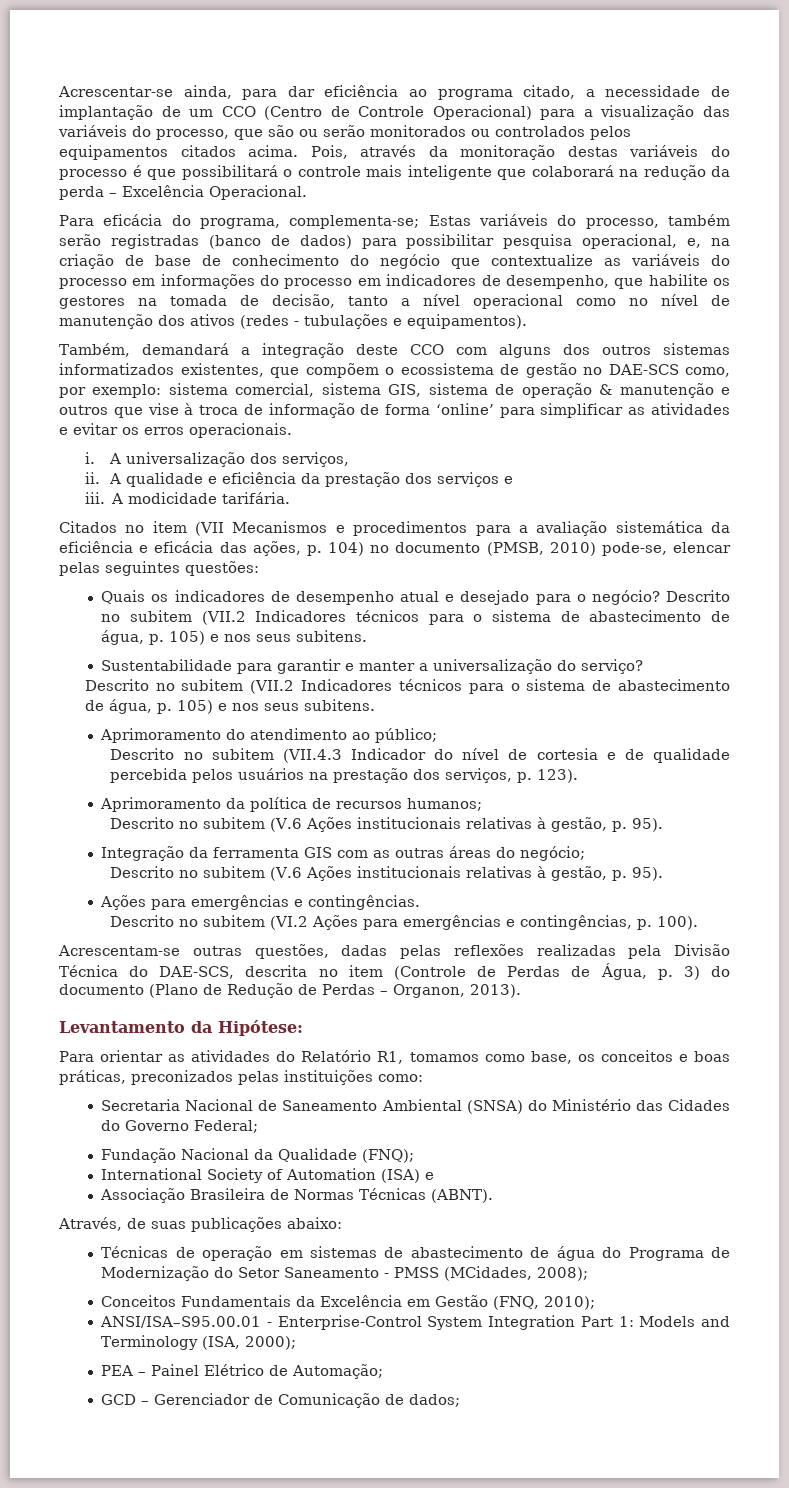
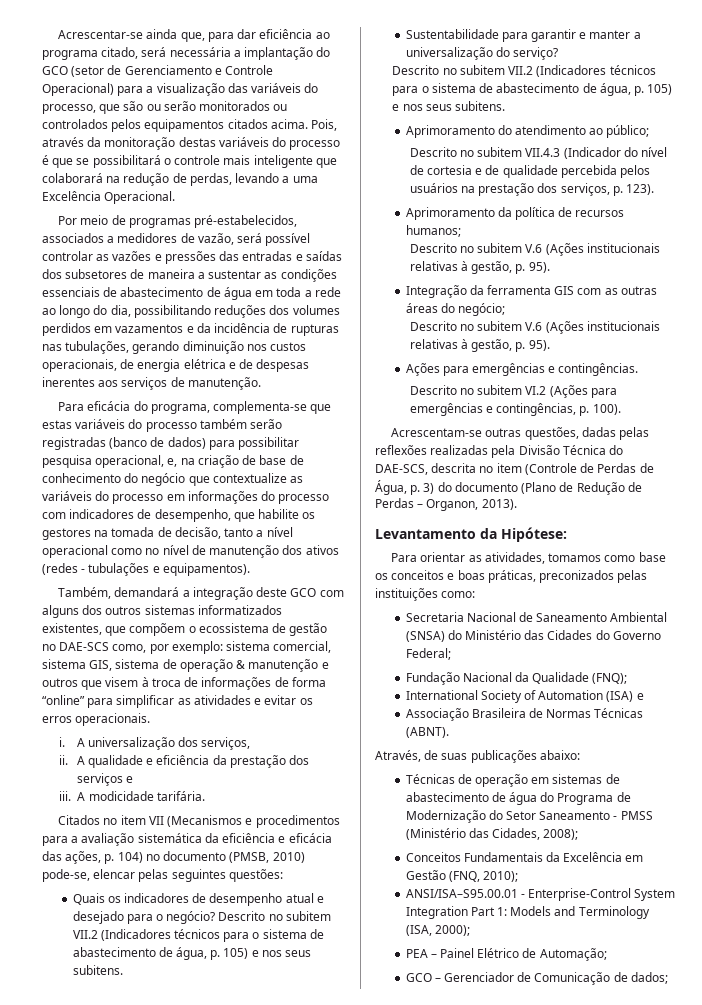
[183,85,232,99] ainda, -> [146,29,205,42] ainda que,
[585,85,731,97] [59,105,350,120] a necessidade de implantação de um CCO (Centro de -> [141,47,331,60] [42,65,222,77] será necessária a implantação do GCO (setor de Gerenciamento e
(176, 174) none -> [76,158,90,165] se
[711,166,730,177] [59,185,307,200] da perda – Excelência Operacional. -> [172,173,318,186] [42,191,176,204] [58,215,298,228] [42,233,311,246] [42,251,342,264] [42,269,337,282] [42,287,341,300] [42,305,340,318] [42,323,339,336] [42,341,307,354] [42,359,310,372] [42,377,261,390] de perdas, levando a uma Excelência Operacional. // Por meio de programas pré-estabelecidos, associados a medidores de vazão, será possível controlar as vazões e pressões das entradas e saídas dos subsetores de maneira a sustentar as condições essenciais de abastecimento de água em toda a rede ao longo do dia, possibilitando reduções dos volumes perdidos em vazamentos e da incidência de rupturas nas tubulações, gerando diminuição nos custos operacionais, de energia elétrica e de despesas inerentes aos serviços de manutenção.
[289,214,659,229] complementa-se; Estas variáveis do processo, -> [213,401,332,414] [42,419,197,432] complementa-se que estas variáveis do processo
[357,278,381,286] em -> [42,512,66,519] com
[409,344,444,355] CCO -> [290,588,317,597] GCO
[147,403,179,415] vise -> [105,677,139,687] visem
[268,403,355,418] informação -> [201,677,272,690] informações
[435,403,494,415] ‘online’ -> [42,695,85,705] “online”
[195,521,328,536] (VII Mecanismos -> [148,815,243,827] VII (Mecanismos
[201,610,347,625] (VII.2 Indicadores -> [72,929,171,941] VII.2 (Indicadores
[250,679,393,694] (VII.2 Indicadores -> [508,65,607,77] VII.2 (Indicadores
[282,748,427,763] (VII.4.3 Indicador -> [525,147,621,159] VII.4.3 (Indicador
[270,817,353,832] (V.6 Ações -> [525,243,584,256] V.6 (Ações
[270,866,353,881] (V.6 Ações -> [525,321,584,334] V.6 (Ações
[270,915,359,930] (VI.2 Ações -> [525,385,588,398] VI.2 (Ações
[191,1050,404,1064] atividades do Relatório R1, -> [484,552,545,564] atividades,
[530,1051,572,1064] base, -> [638,552,666,562] base
[444,1266,533,1281] (MCidades, -> [405,828,540,840] (Ministério das Cidades,
[101,1394,137,1405] GCD -> [405,973,432,982] GCO

